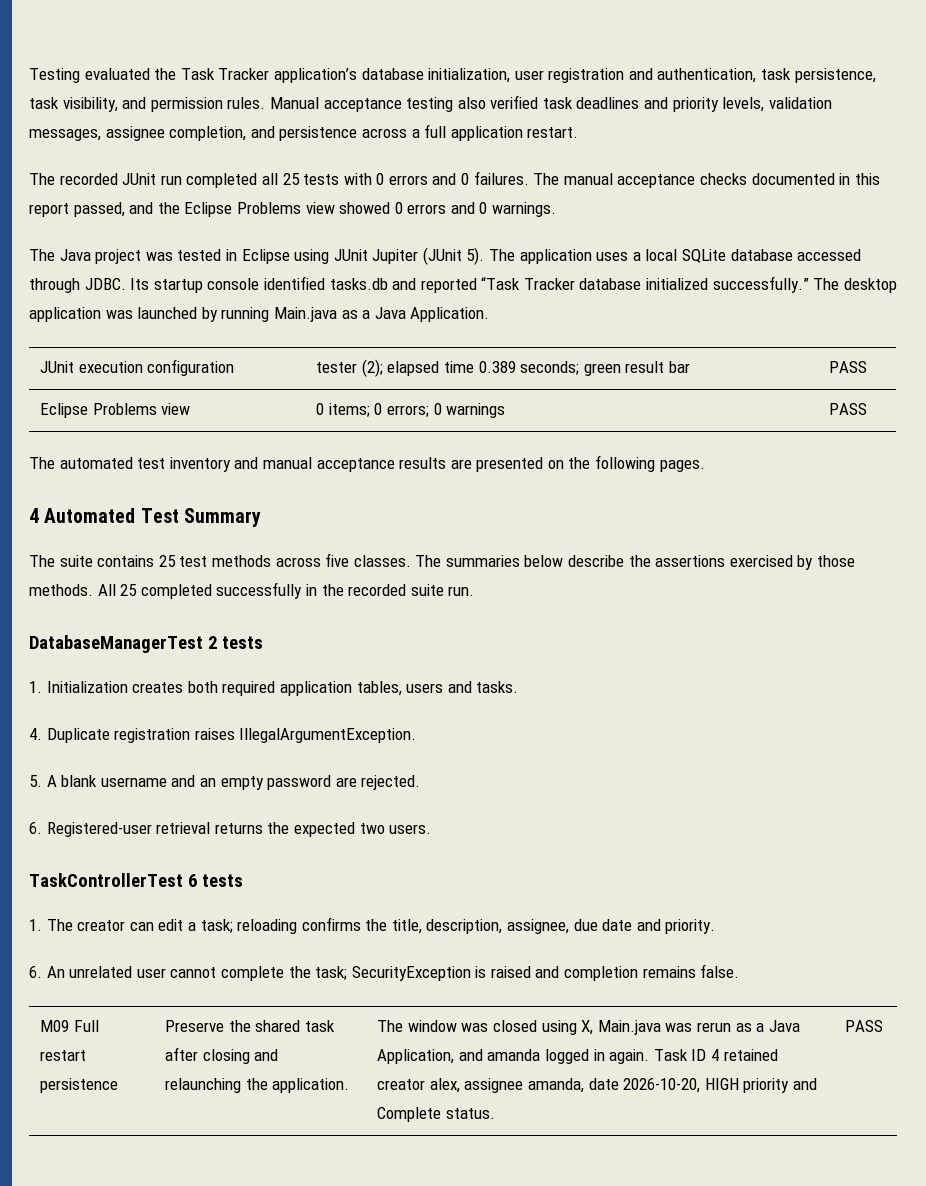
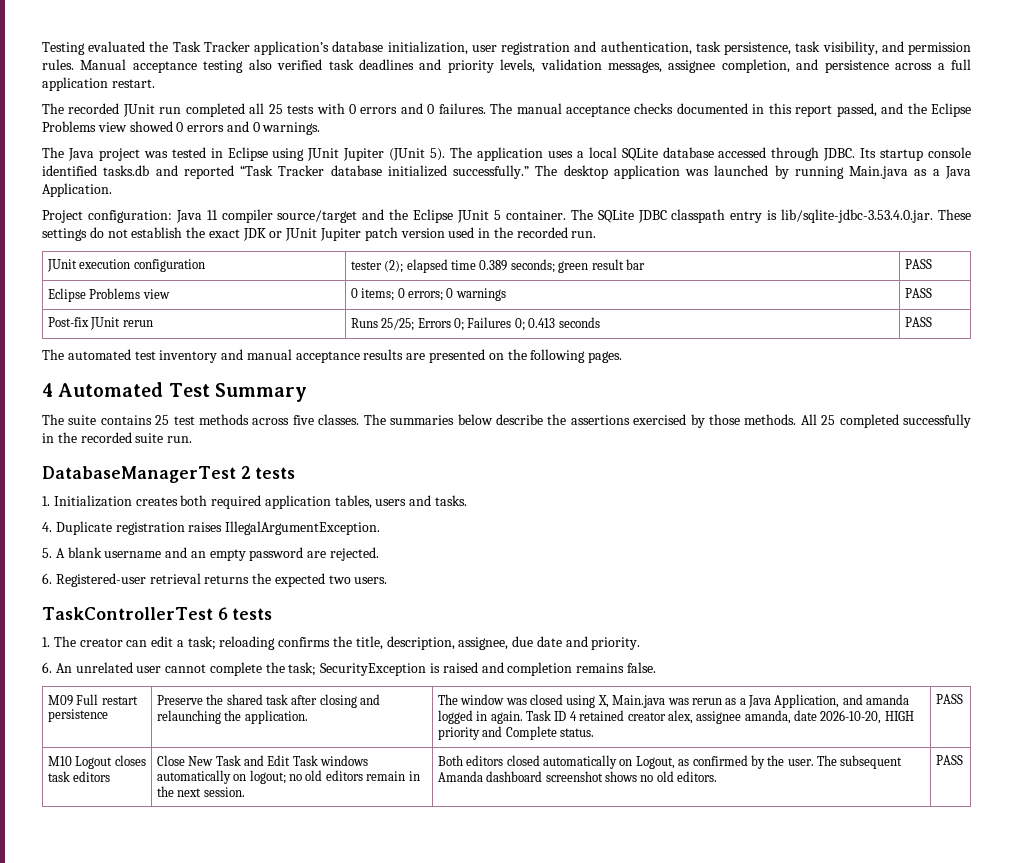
(490, 314) none -> [42,209,972,223] [42,227,597,241] // Project configuration: Java 11 compiler source/target and the Eclipse JUnit 5 container. The SQLite JDBC classpath entry is lib/sqlite-jdbc-3.53.4.0.jar. These settings do not establish the exact JDK or JUnit Jupiter patch version used in the recorded run.
(868, 409) none -> [47,317,153,330] [350,317,600,331] [904,317,932,327] // Post-fix JUnit rerun | Runs 25/25; Errors 0; Failures 0; 0.413 seconds | PASS
(884, 1026) none -> [47,755,146,769] [47,771,111,782] [156,755,369,766] [156,770,420,784] [156,786,245,797] [437,755,903,769] [437,771,718,782] [935,755,963,765] // M10 Logout closes task editors | Close New Task and Edit Task windows automatically on logout; no old editors remain in the next session. | Both editors closed automatically on Logout, as confirmed by the user. The subsequent Amanda dashboard screenshot shows no old editors. | PASS

